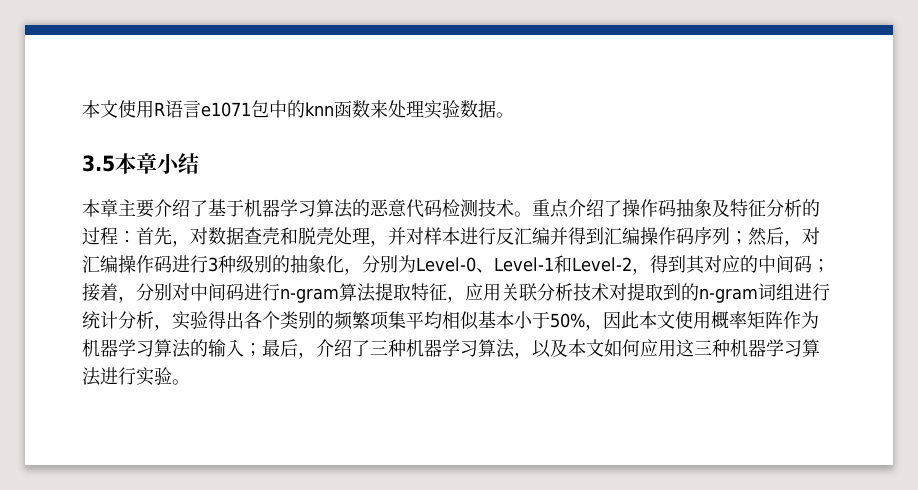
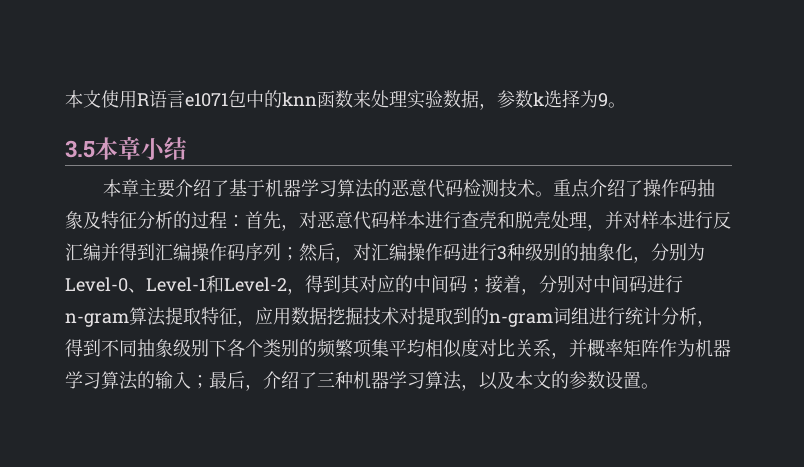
(496, 109) none -> [479,89,608,110] ，参数k选择为9
[208,227,244,245] 数据 -> [317,211,461,230] 恶意代码样本进行
[501,283,573,301] 关联分析 -> [291,307,363,325] 数据挖掘
[172,311,244,330] 实验得出 -> [65,339,227,357] 得到不同抽象级别下
[478,311,711,331] 基本小于50%，因此本文使用 -> [461,339,587,359] 度对比关系，并
[604,339,820,357] [82,367,172,386] 如何应用这三种机器学习算法进行实验 -> [551,371,641,389] 的参数设置

